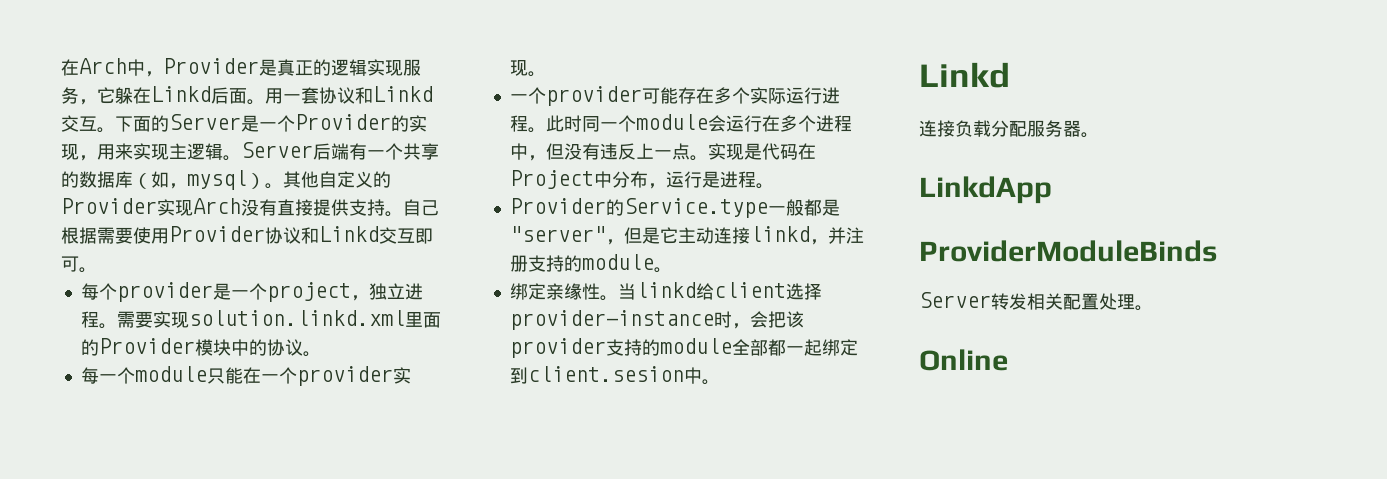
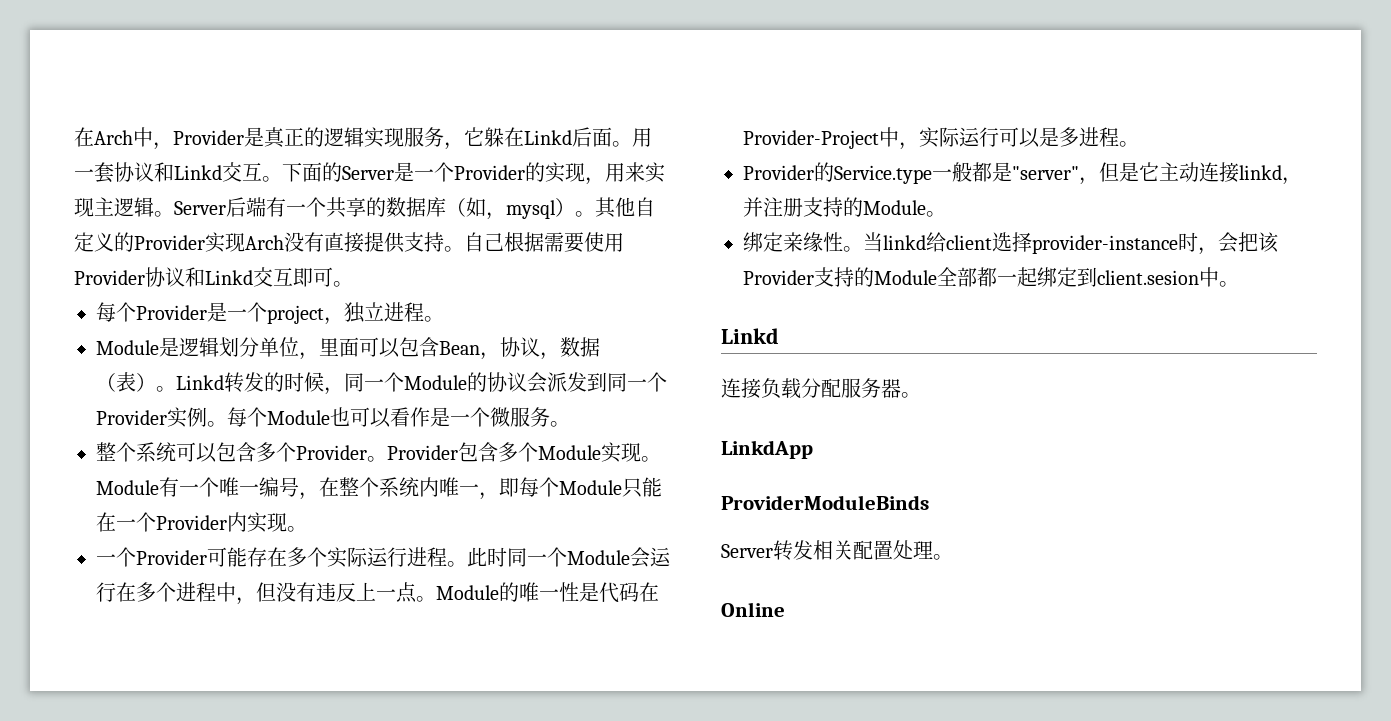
[116,282,213,302] provider -> [136,305,207,320] Provider
[116,310,441,328] [80,338,321,357] [80,366,207,384] 需要实现solution.linkd.xml里面的Provider模块中的协议。 // 每一个module -> [96,337,600,360] [96,372,667,395] [96,407,570,428] [96,442,661,463] [96,477,622,500] // Module是逻辑划分单位，里面可以包含Bean，协议，数据（表）。Linkd转发的时候，同一个Module的协议会派发到同一个Provider实例。每个Module也可以看作是一个微服务。 // 整个系统可以包含多个Provider。Provider包含多个Module实现。Module有一个唯一编号，在整个系统内唯一，即每个Module
[296,366,393,386] provider -> [156,512,247,532] Provider内
[545,86,642,106] provider -> [136,550,207,565] Provider
[635,114,708,130] module -> [567,550,630,565] Module
[707,143,816,160] [509,170,720,189] 实现是代码在Project中分布，运行是 -> [436,582,659,603] [743,127,1079,150] Module的唯一性是代码在Provider-Project中，实际运行可以是多
[581,254,654,270] module -> [863,200,926,215] Module
[509,338,732,358] provider支持的module -> [743,267,937,287] Provider支持的Module

